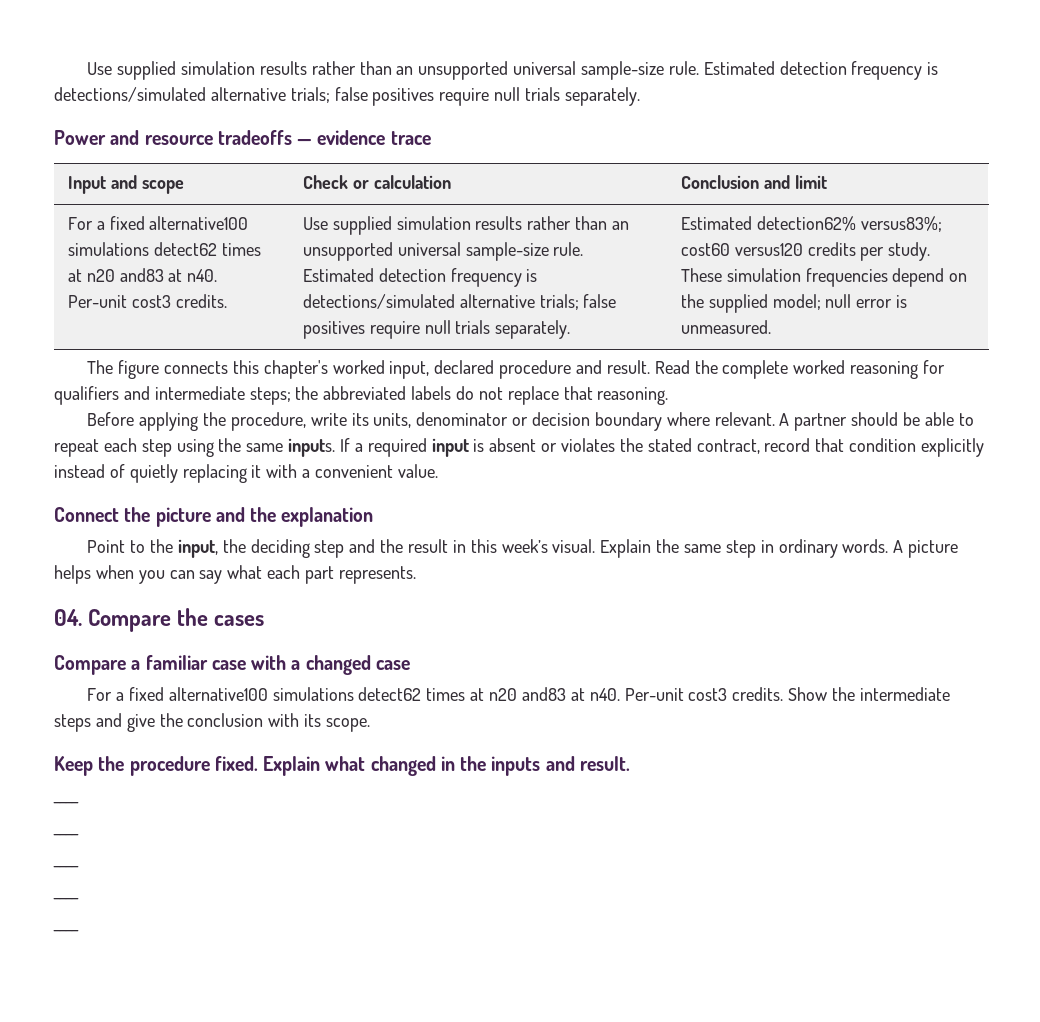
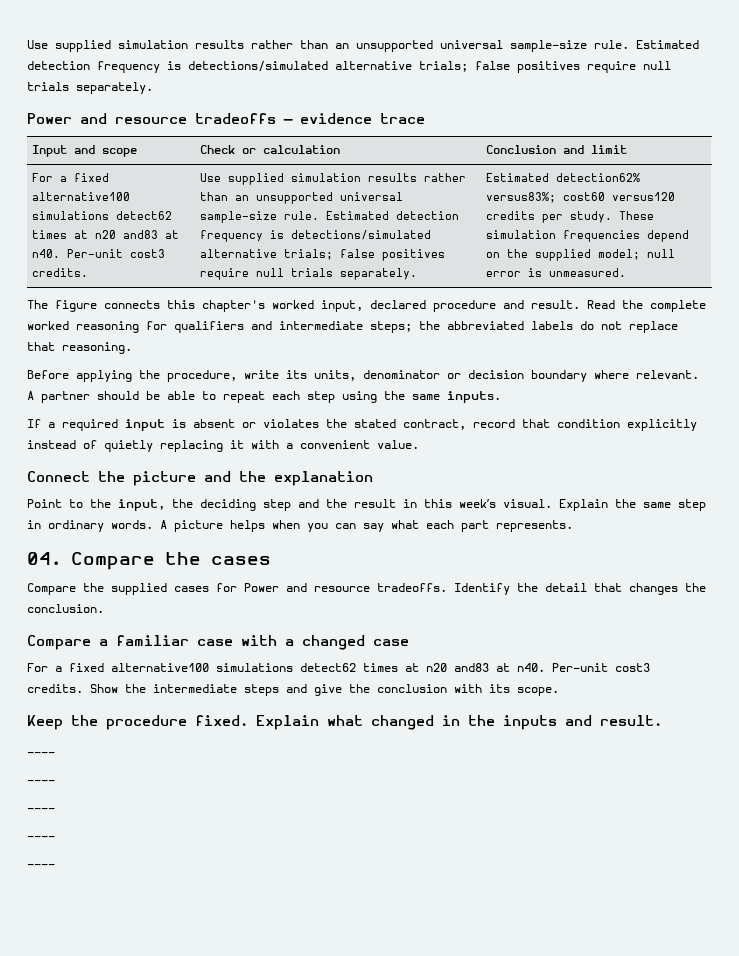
(336, 447) none -> (501, 397) //
(265, 620) none -> [27,583,706,595] [27,604,104,613] // Compare the supplied cases for Power and resource tradeoffs. Identify the detail that changes the conclusion.

